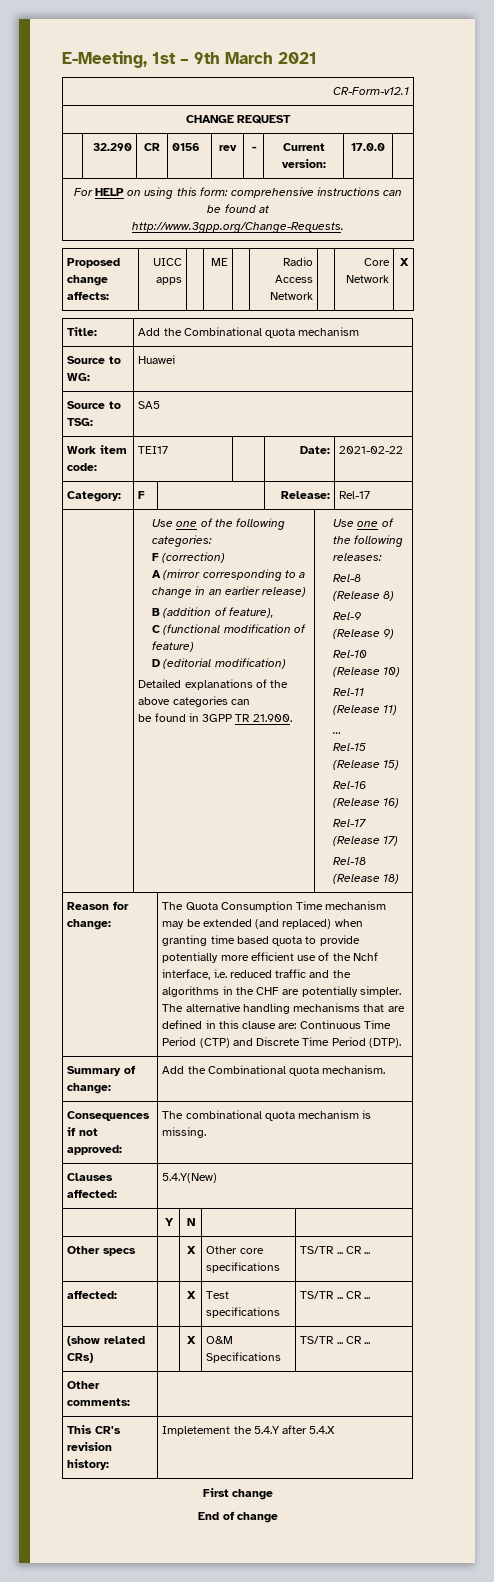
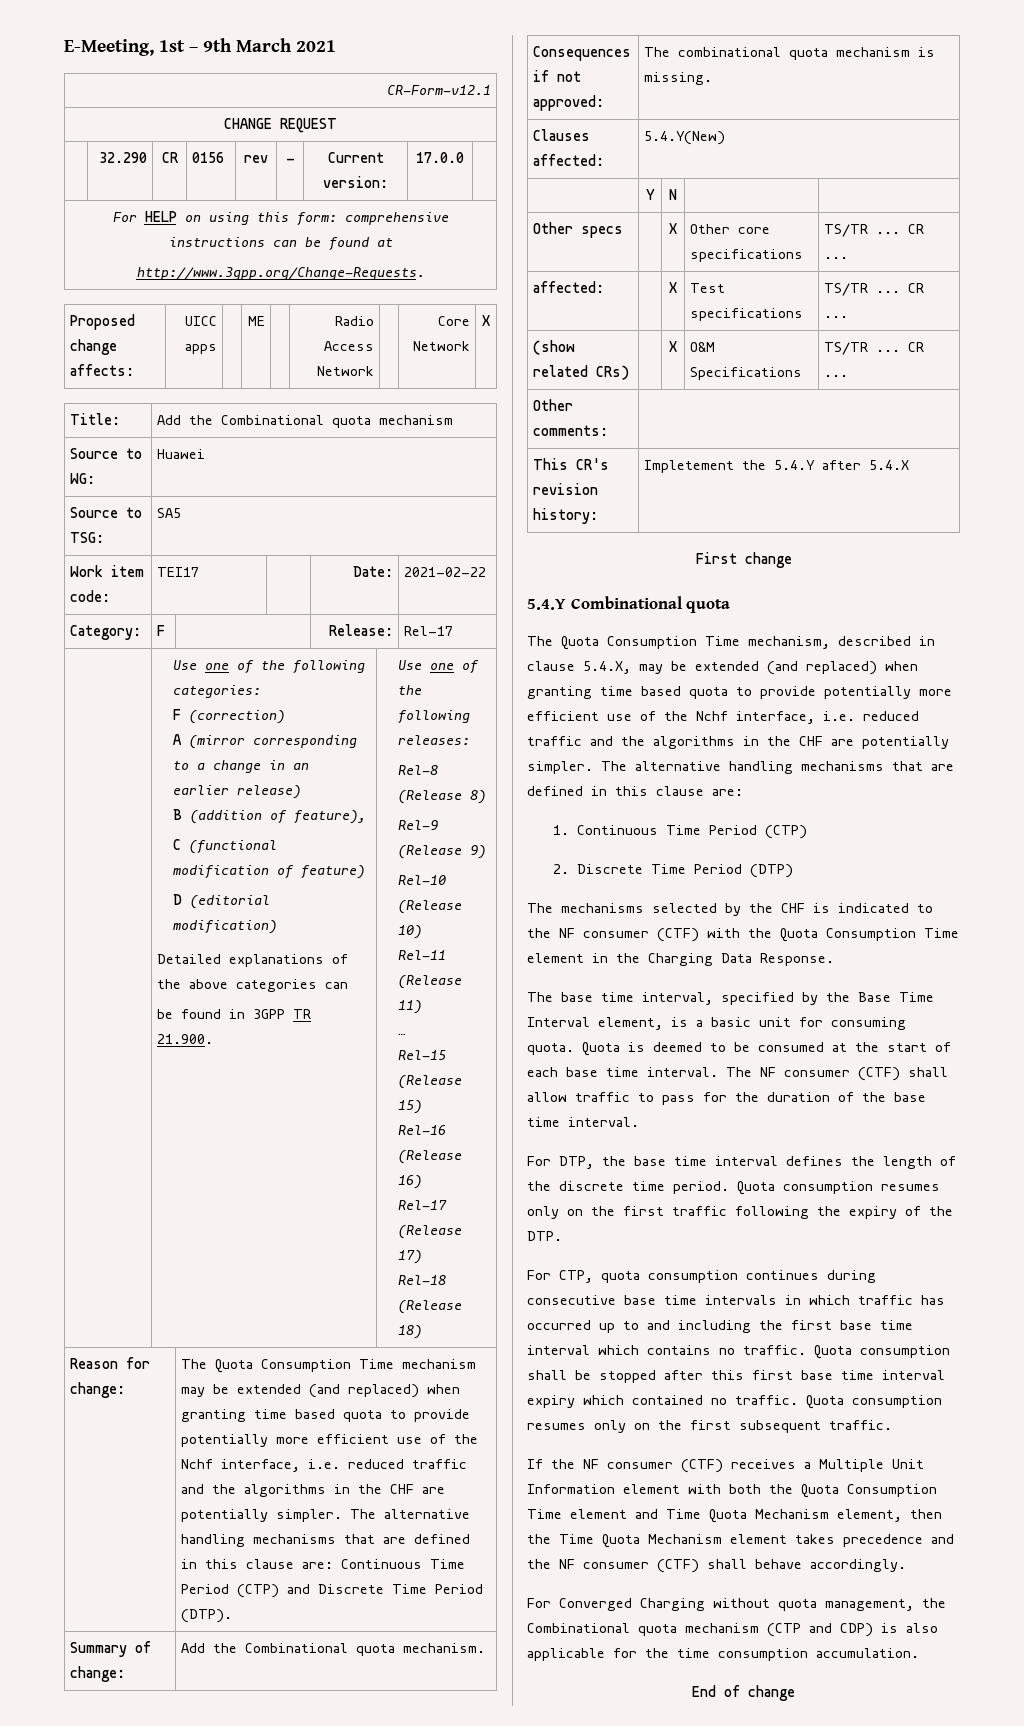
(274, 1494) none -> [527,596,731,613] [527,636,935,650] [527,661,918,675] [527,686,952,699] [527,711,919,724] [527,736,949,749] [527,761,954,774] [527,786,743,796] [553,825,808,839] [553,864,794,878] [527,903,933,916] [527,928,959,942] [527,953,834,966] [527,992,934,1005] [527,1017,906,1030] [527,1042,951,1056] [527,1067,948,1081] [527,1092,926,1105] [527,1117,639,1127] [527,1156,956,1169] [527,1181,940,1195] [527,1206,953,1219] [527,1231,562,1241] [527,1270,876,1283] [527,1295,945,1305] [527,1320,913,1333] [527,1345,950,1359] [527,1370,945,1383] [527,1395,942,1409] [527,1420,892,1433] [527,1459,924,1473] [527,1484,937,1498] [527,1509,942,1523] [527,1534,954,1548] [527,1559,906,1573] [527,1598,946,1611] [527,1623,938,1637] [527,1648,919,1661] // 5.4.Y Combinational quota // The Quota Consumption Time mechanism, described in clause 5.4.X, may be extended (and replaced) when granting time based quota to provide potentially more efficient use of the Nchf interface, i.e. reduced traffic and the algorithms in the CHF are potentially simpler. The alternative handling mechanisms that are defined in this clause are: // 1. Continuous Time Period (CTP) // 2. Discrete Time Period (DTP) // The mechanisms selected by the CHF is indicated to the NF consumer (CTF) with the Quota Consumption Time element in the Charging Data Response. // The base time interval, specified by the Base Time Interval element, is a basic unit for consuming quota. Quota is deemed to be consumed at the start of each base time interval. The NF consumer (CTF) shall allow traffic to pass for the duration of the base time interval. // For DTP, the base time interval defines the length of the discrete time period. Quota consumption resumes only on the first traffic following the expiry of the DTP. // For CTP, quota consumption continues during consecutive base time intervals in which traffic has occurred up to and including the first base time interval which contains no traffic. Quota consumption shall be stopped after this first base time interval expiry which contained no traffic. Quota consumption resumes only on the first subsequent traffic. // If the NF consumer (CTF) receives a Multiple Unit Information element with both the Quota Consumption Time element and Time Quota Mechanism element, then the Time Quota Mechanism element takes precedence and the NF consumer (CTF) shall behave accordingly. // For Converged Charging without quota management, the Combinational quota mechanism (CTP and CDP) is also applicable for the time consumption accumulation.

